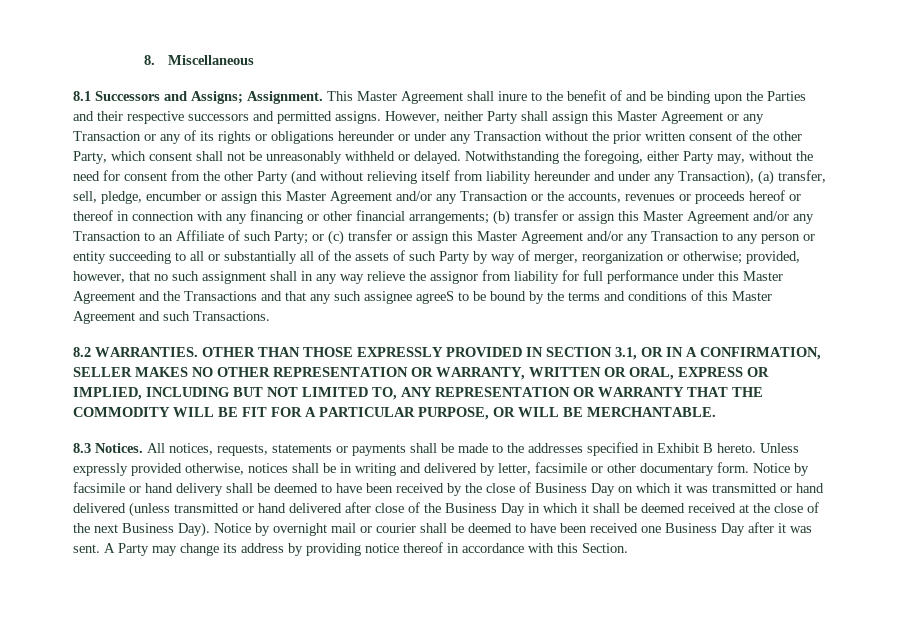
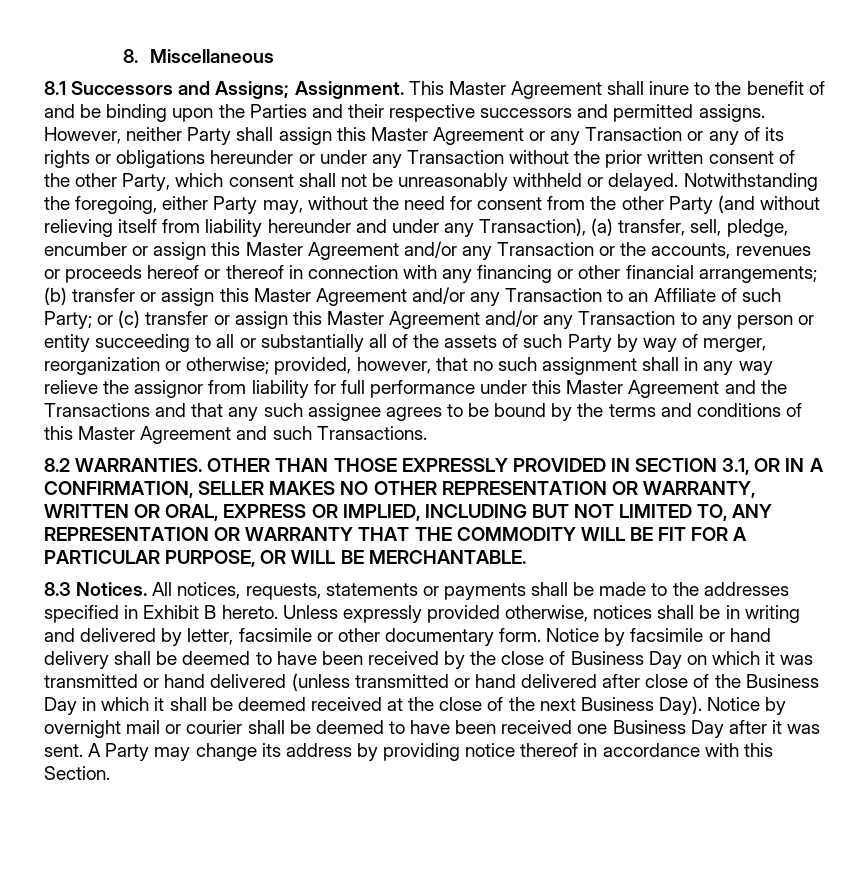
[416,291,454,304] agreeS -> [385,407,442,421] agrees

